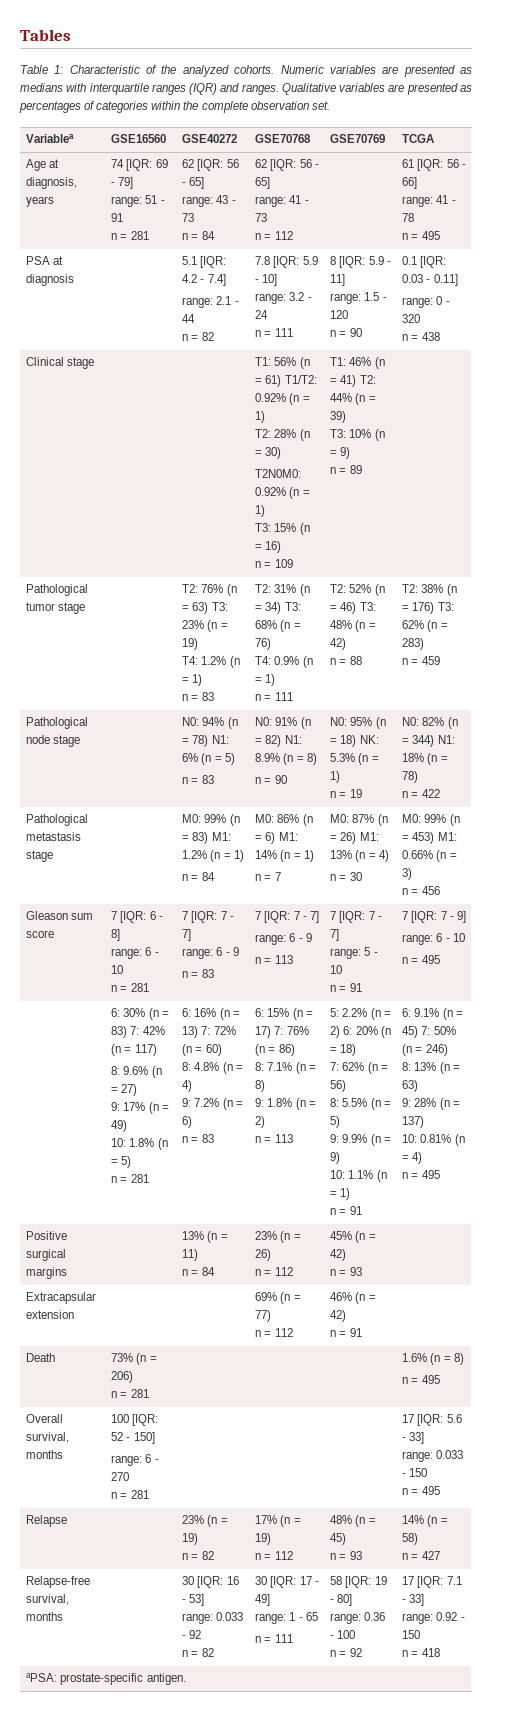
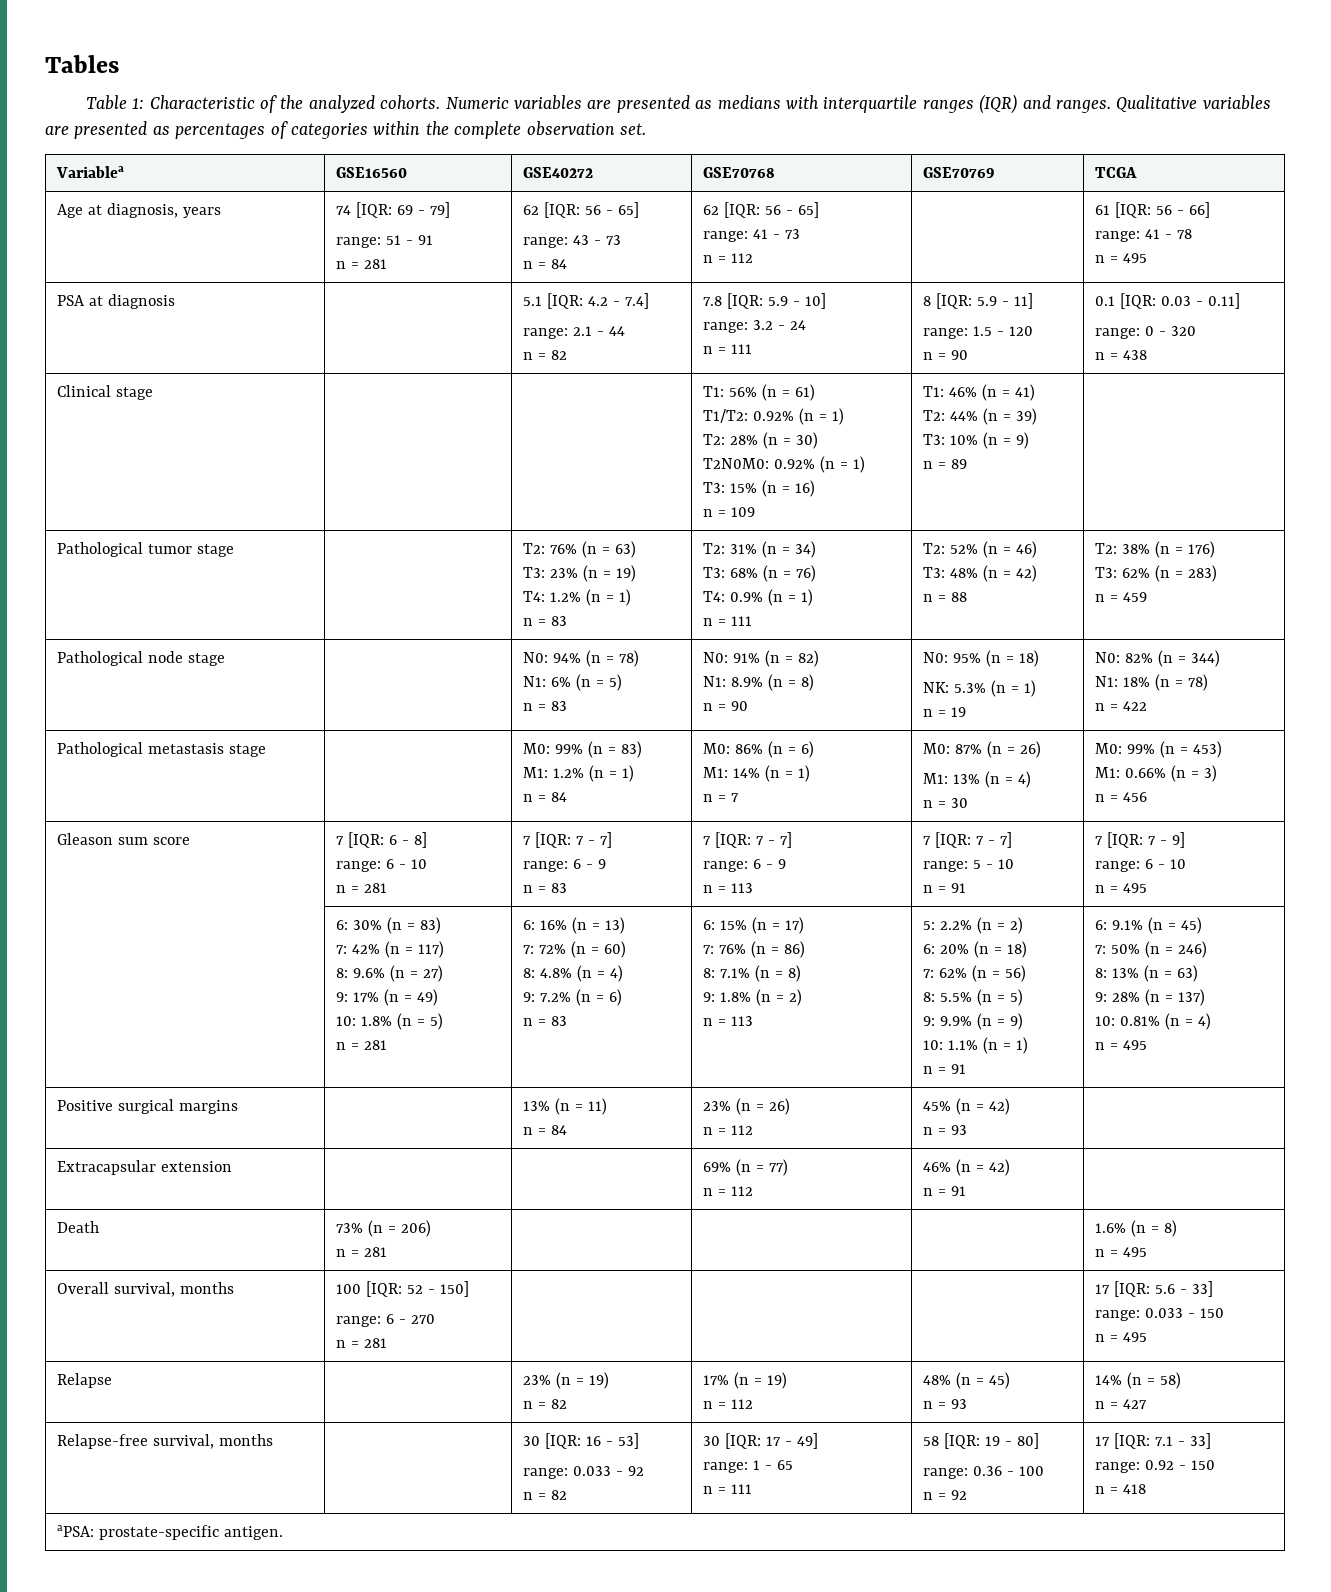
(282, 381) none -> (815, 392) //
(357, 381) none -> (1035, 392) //
(209, 608) none -> (636, 549) //
(282, 608) none -> (816, 549) //
(357, 608) none -> (1037, 549) //
(435, 608) none -> (1215, 549) //
(209, 741) none -> (639, 658) //
(282, 741) none -> (819, 658) //
(357, 741) none -> (1039, 658) //
(435, 741) none -> (1220, 658) //
(209, 838) none -> (642, 749) //
(276, 838) none -> (814, 749) //
(357, 838) none -> (1041, 749) //
(435, 838) none -> (1222, 749) //
(128, 1032) none -> (441, 925) //
(199, 1032) none -> (625, 925) //
(272, 1032) none -> (804, 925) //
(341, 1032) none -> (1023, 925) //
(419, 1032) none -> (1202, 925) //

